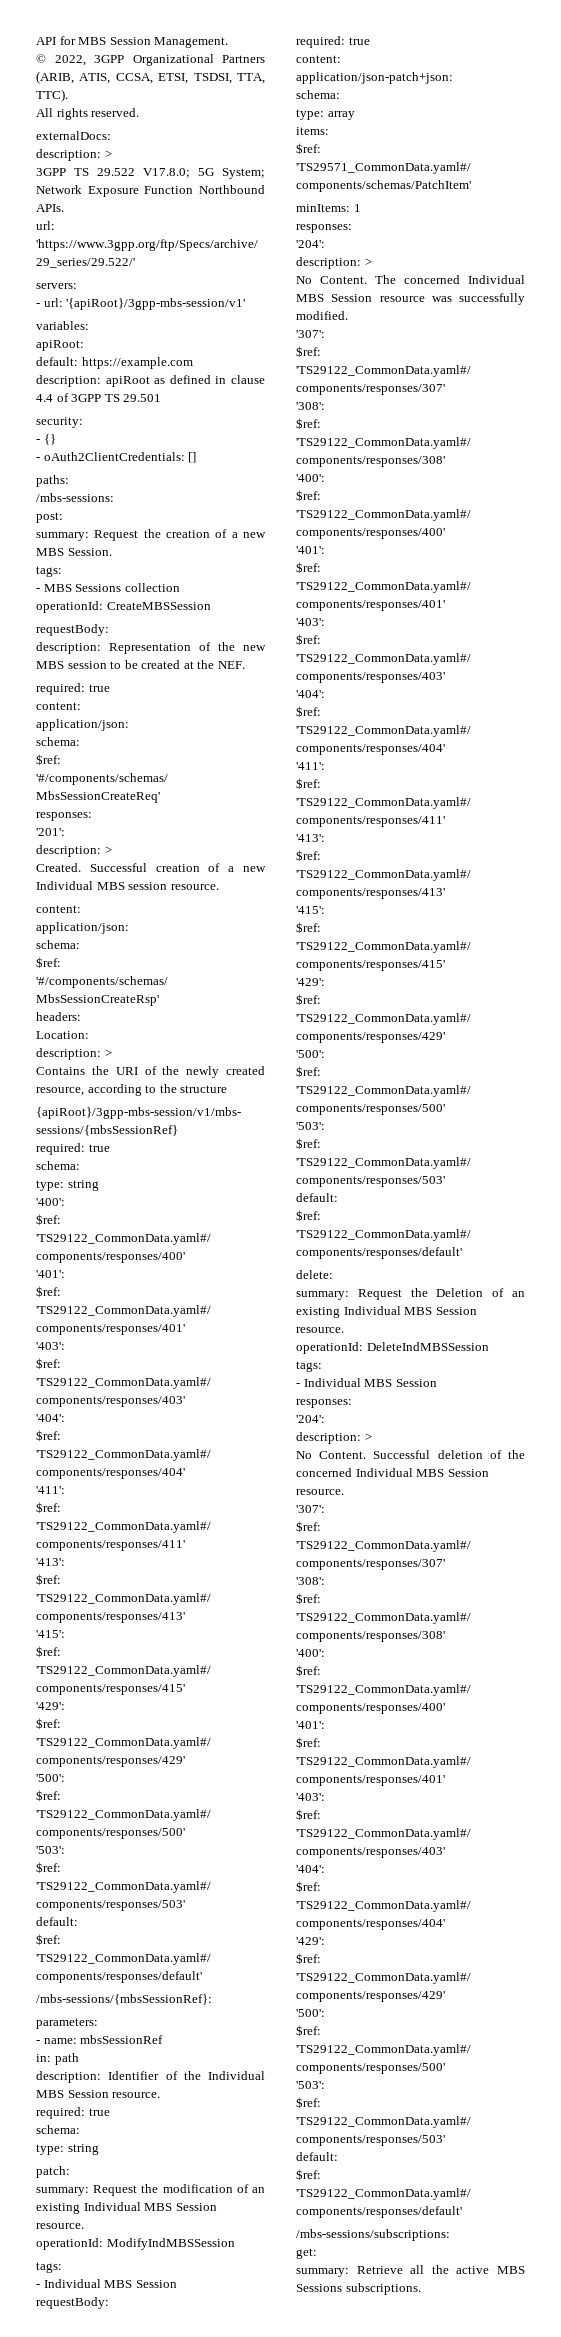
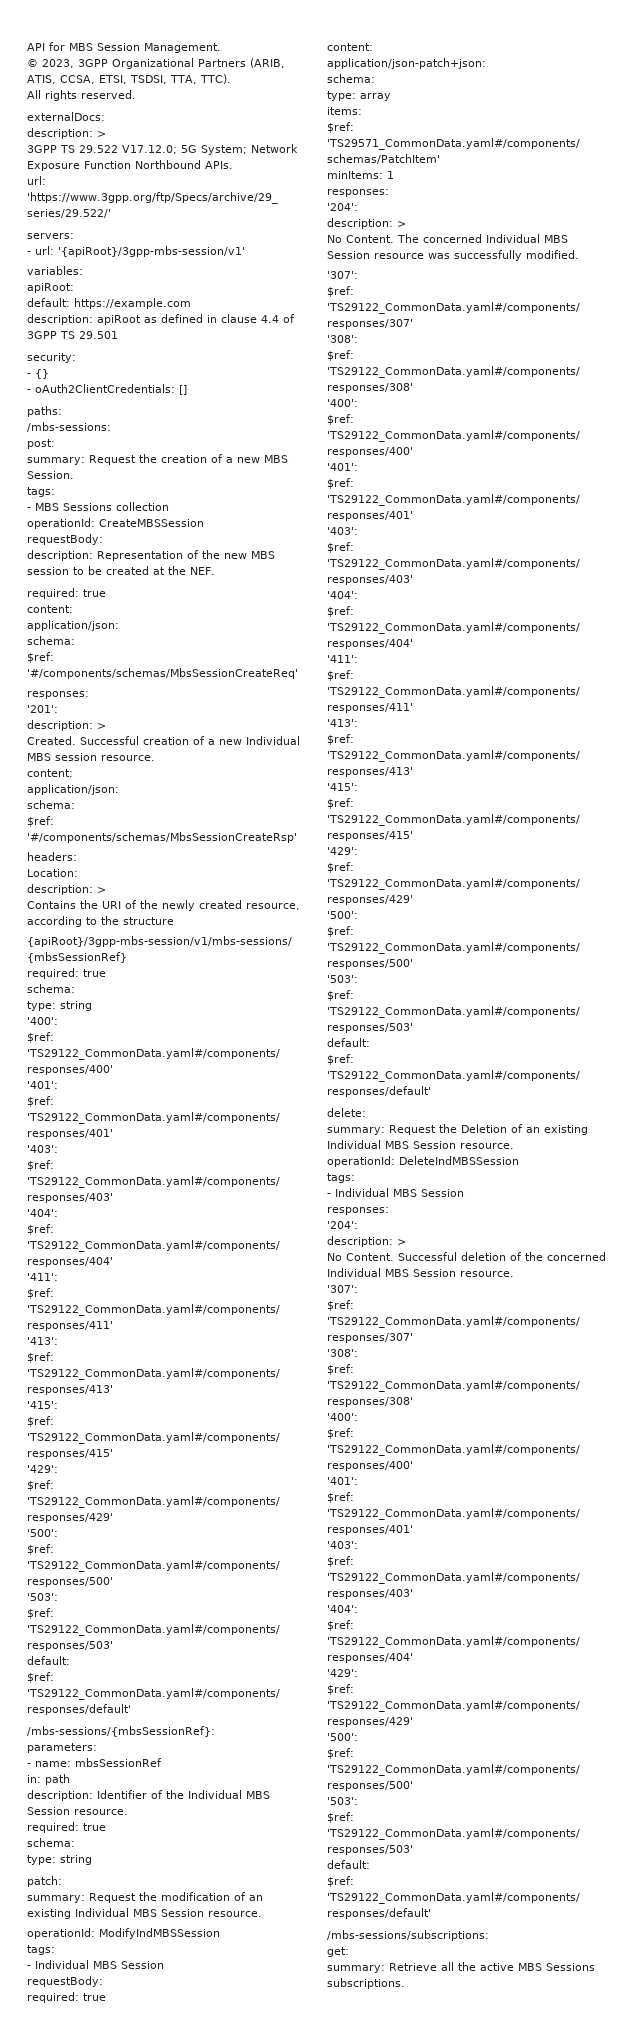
[54,55,86,66] 2022, -> [42,59,74,68] 2023,
[143,168,190,178] V17.8.0; -> [122,145,177,154] V17.12.0;

